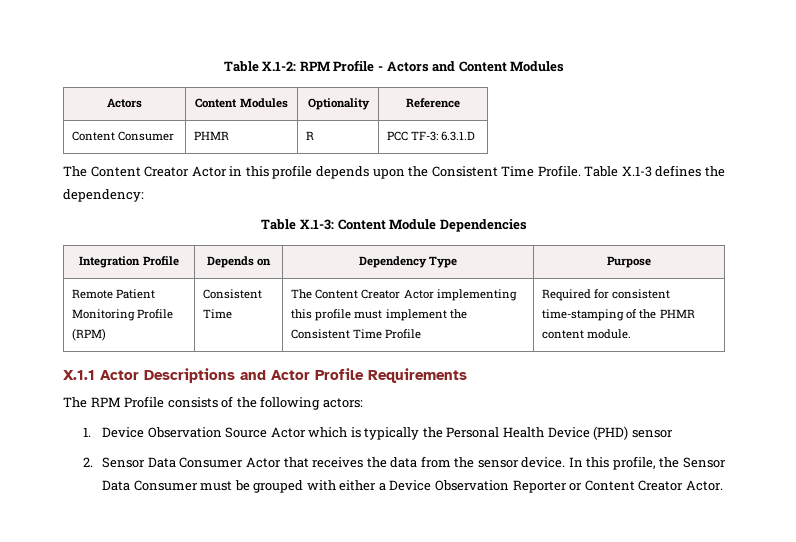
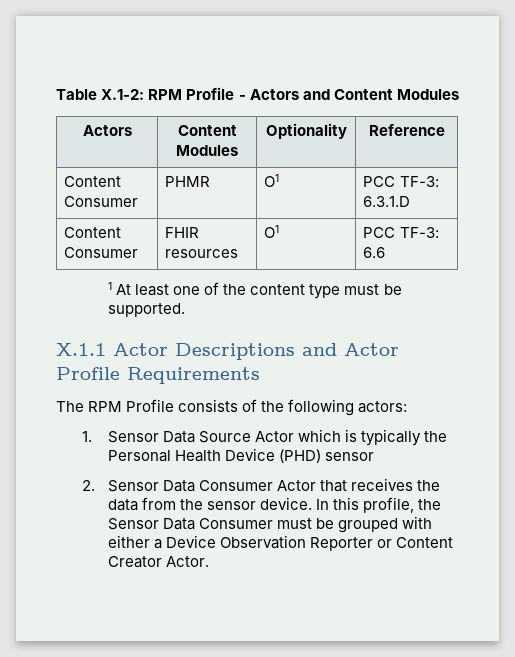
[306,131,315,140] R -> [264,174,280,187] O1
[63,165,725,179] [63,189,144,202] [261,219,527,232] [79,256,179,268] [206,256,272,268] [358,256,458,268] [607,256,651,268] [72,289,156,299] [72,309,174,321] [72,328,107,341] [203,289,263,299] [203,309,233,319] [291,289,517,301] [291,309,467,321] [291,329,422,339] [542,289,671,301] [542,309,695,321] [542,329,632,339] // The Content Creator Actor in this profile depends upon the Consistent Time Profile. Table X.1-3 defines the dependency: // Table X.1-3: Content Module Dependencies // Integration Profile | Depends on | Dependency Type | Purpose // Remote Patient Monitoring Profile (RPM) | Consistent Time | The Content Creator Actor implementing this profile must implement the Consistent Time Profile | Required for consistent time-stamping of the PHMR content module. -> [64,227,122,238] [64,247,139,258] [165,227,200,238] [165,249,239,258] [264,225,280,238] [363,227,439,238] [363,247,386,258] [108,282,402,299] [108,303,186,317] // Content Consumer | FHIR resources | O1 | PCC TF-3: 6.6 // 1 At least one of the content type must be supported.
[102,427,222,438] Device Observation -> [108,431,196,443] Sensor Data

